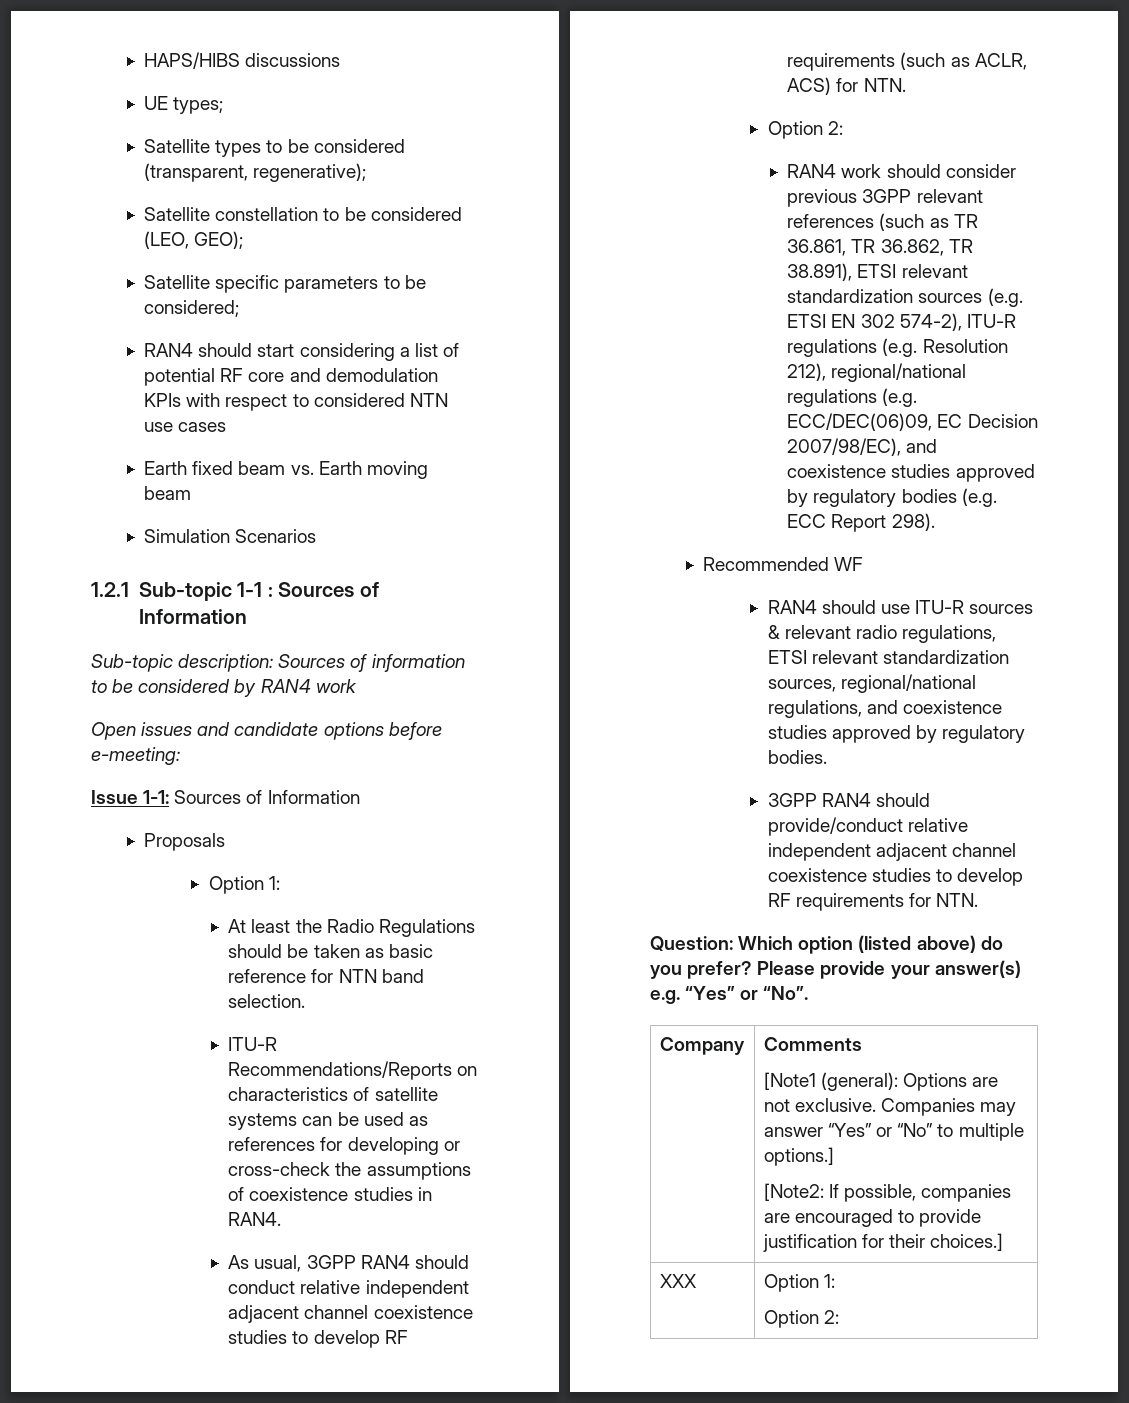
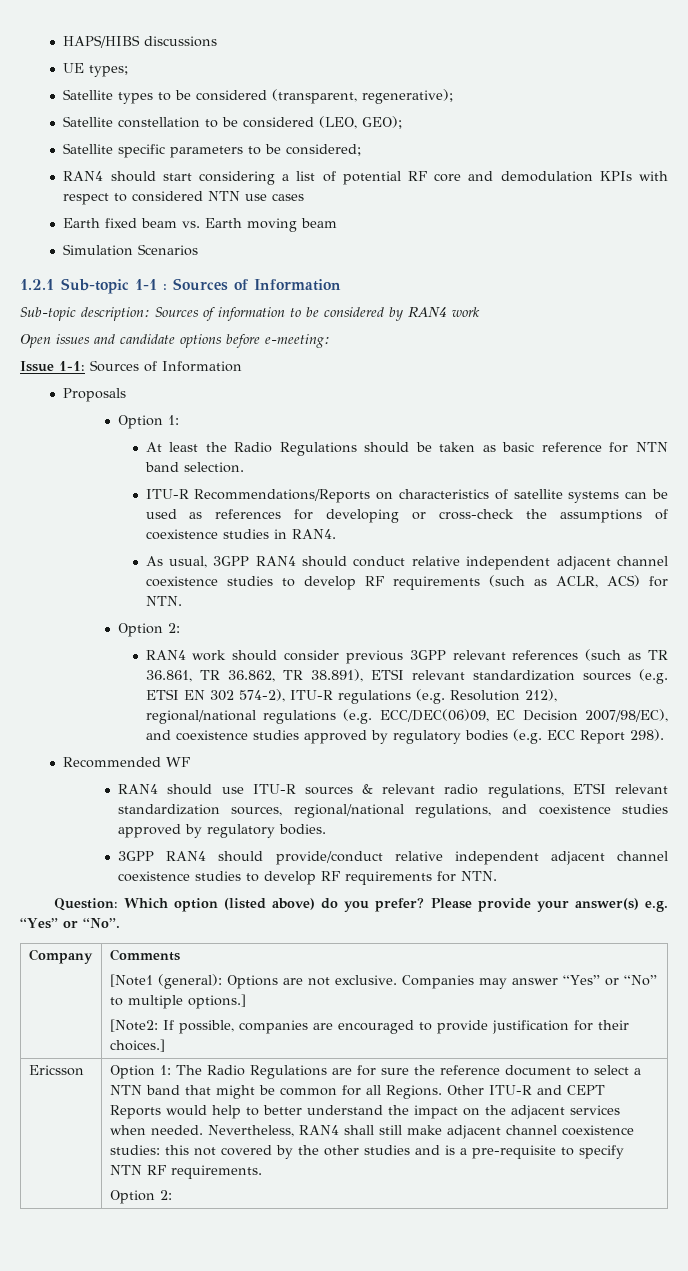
[659,1274,697,1288] [763,1274,836,1292] XXX | Option 1: -> [28,1065,84,1076] [109,1065,641,1079] [109,1085,605,1099] [109,1105,620,1119] [109,1125,634,1139] [109,1145,624,1159] [109,1165,262,1179] Ericsson | Option 1: The Radio Regulations are for sure the reference document to select a NTN band that might be common for all Regions. Other ITU-R and CEPT Reports would help to better understand the impact on the adjacent services when needed. Nevertheless, RAN4 shall still make adjacent channel coexistence studies: this not covered by the other studies and is a pre-requisite to specify NTN RF requirements.

